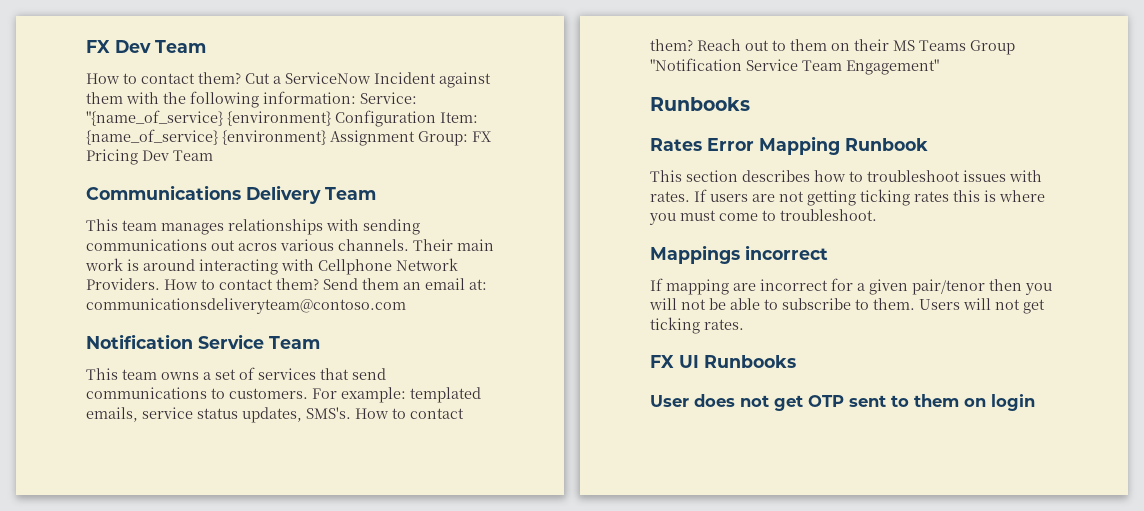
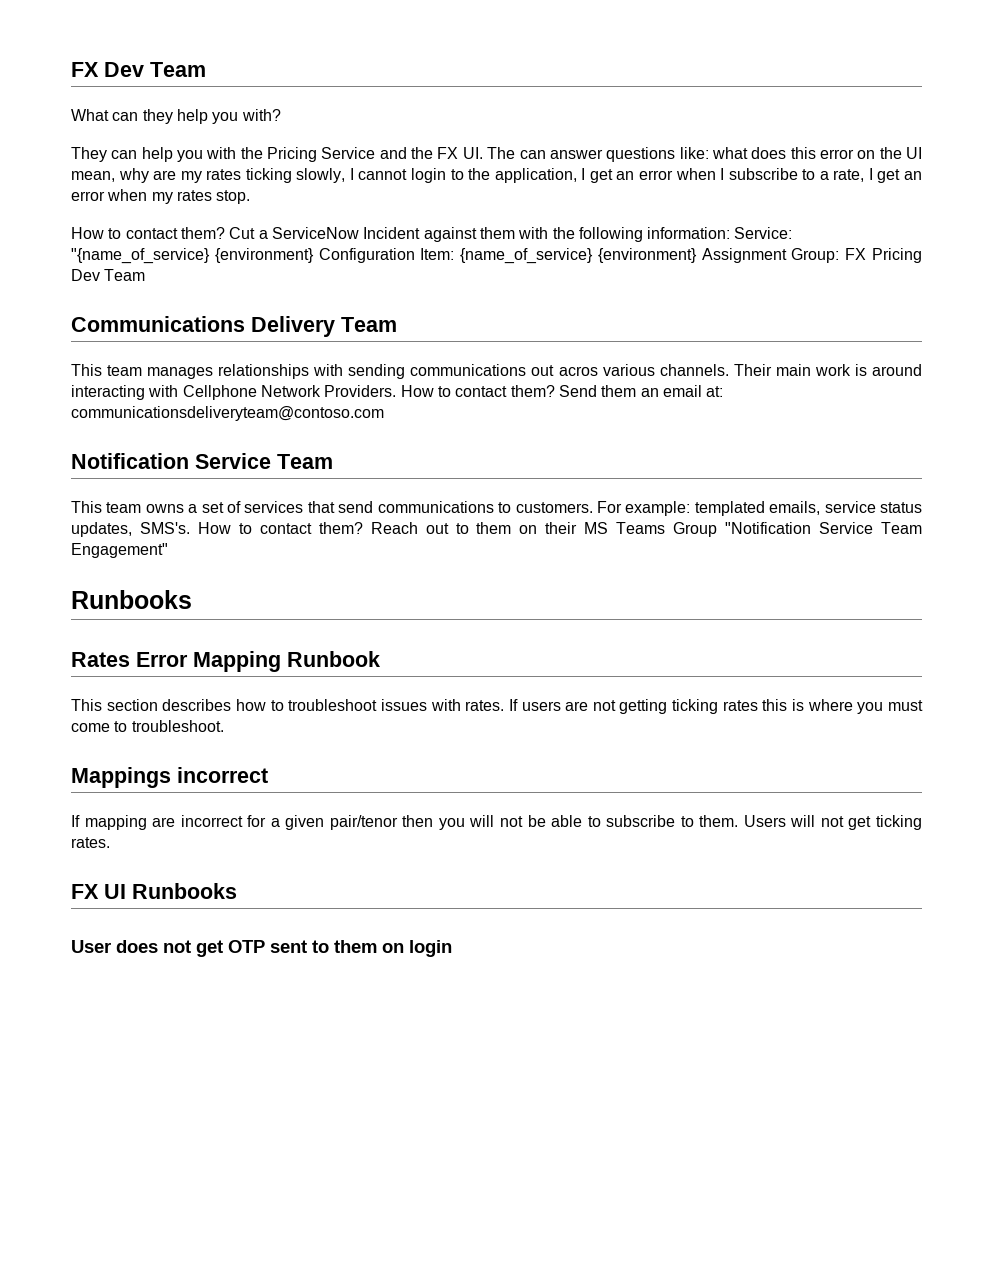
(206, 46) none -> [71,109,281,124] [71,147,922,162] [71,168,922,183] [71,189,251,204] // What can they help you with? // They can help you with the Pricing Service and the FX UI. The can answer questions like: what does this error on the UI mean, why are my rates ticking slowly, I cannot login to the application, I get an error when I subscribe to a rate, I get an error when my rates stop.

